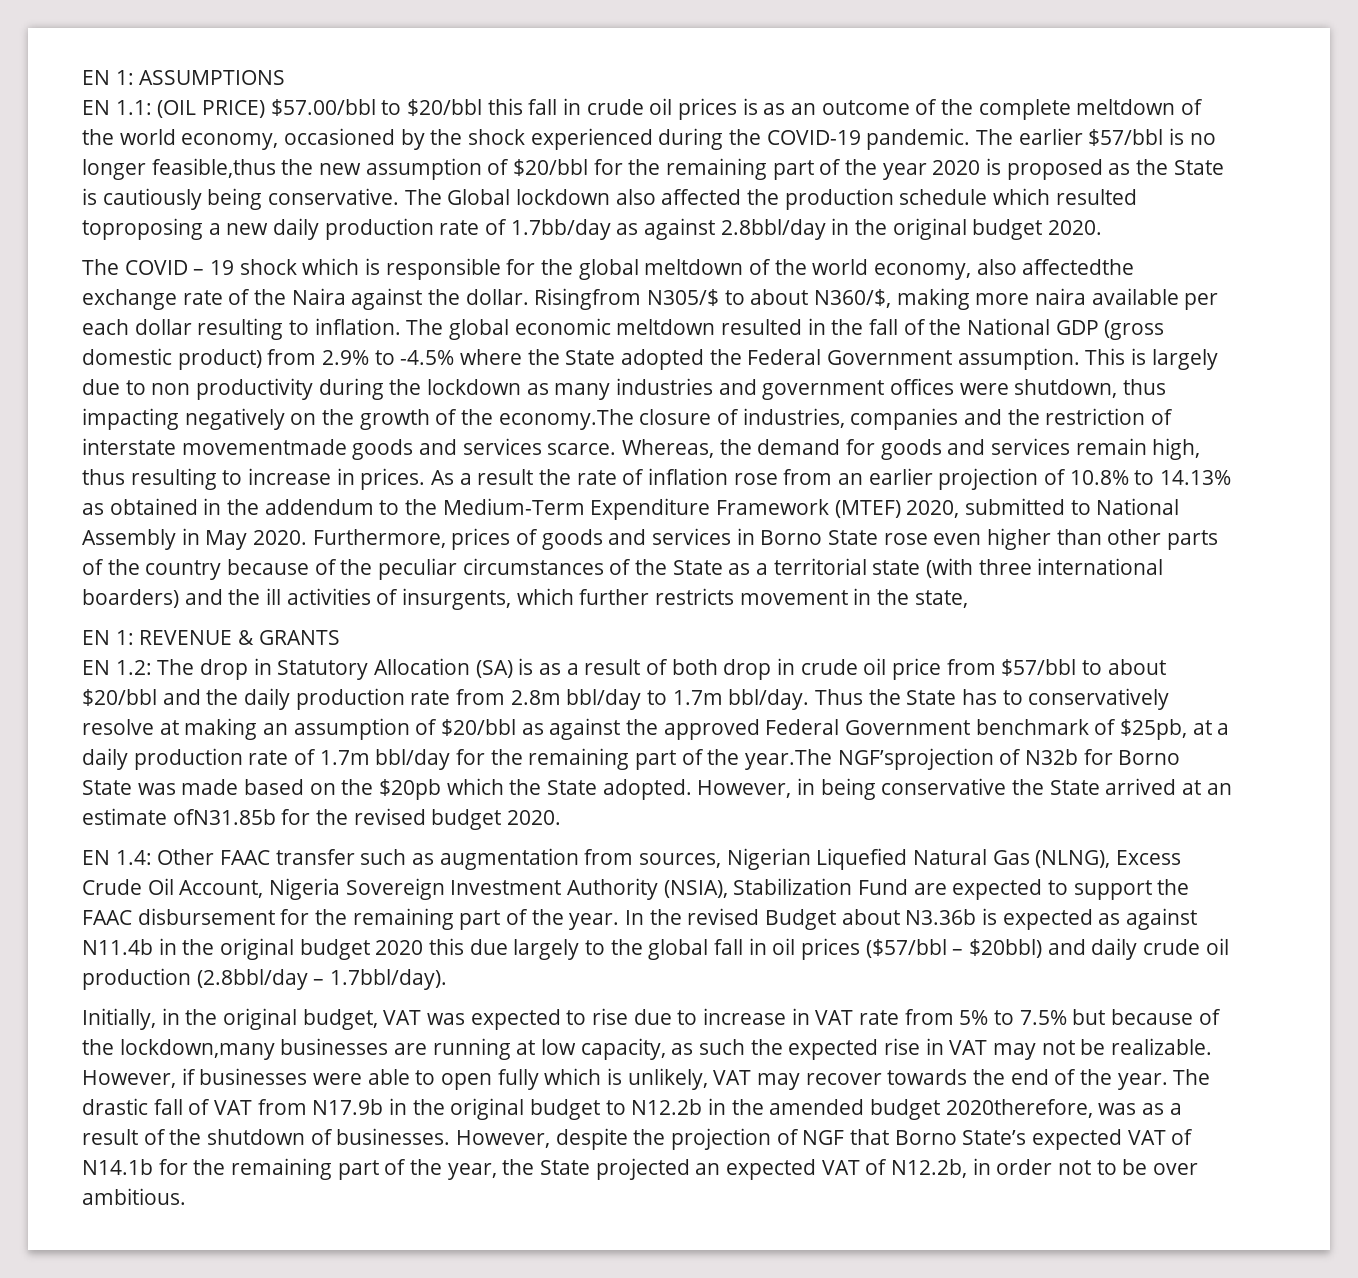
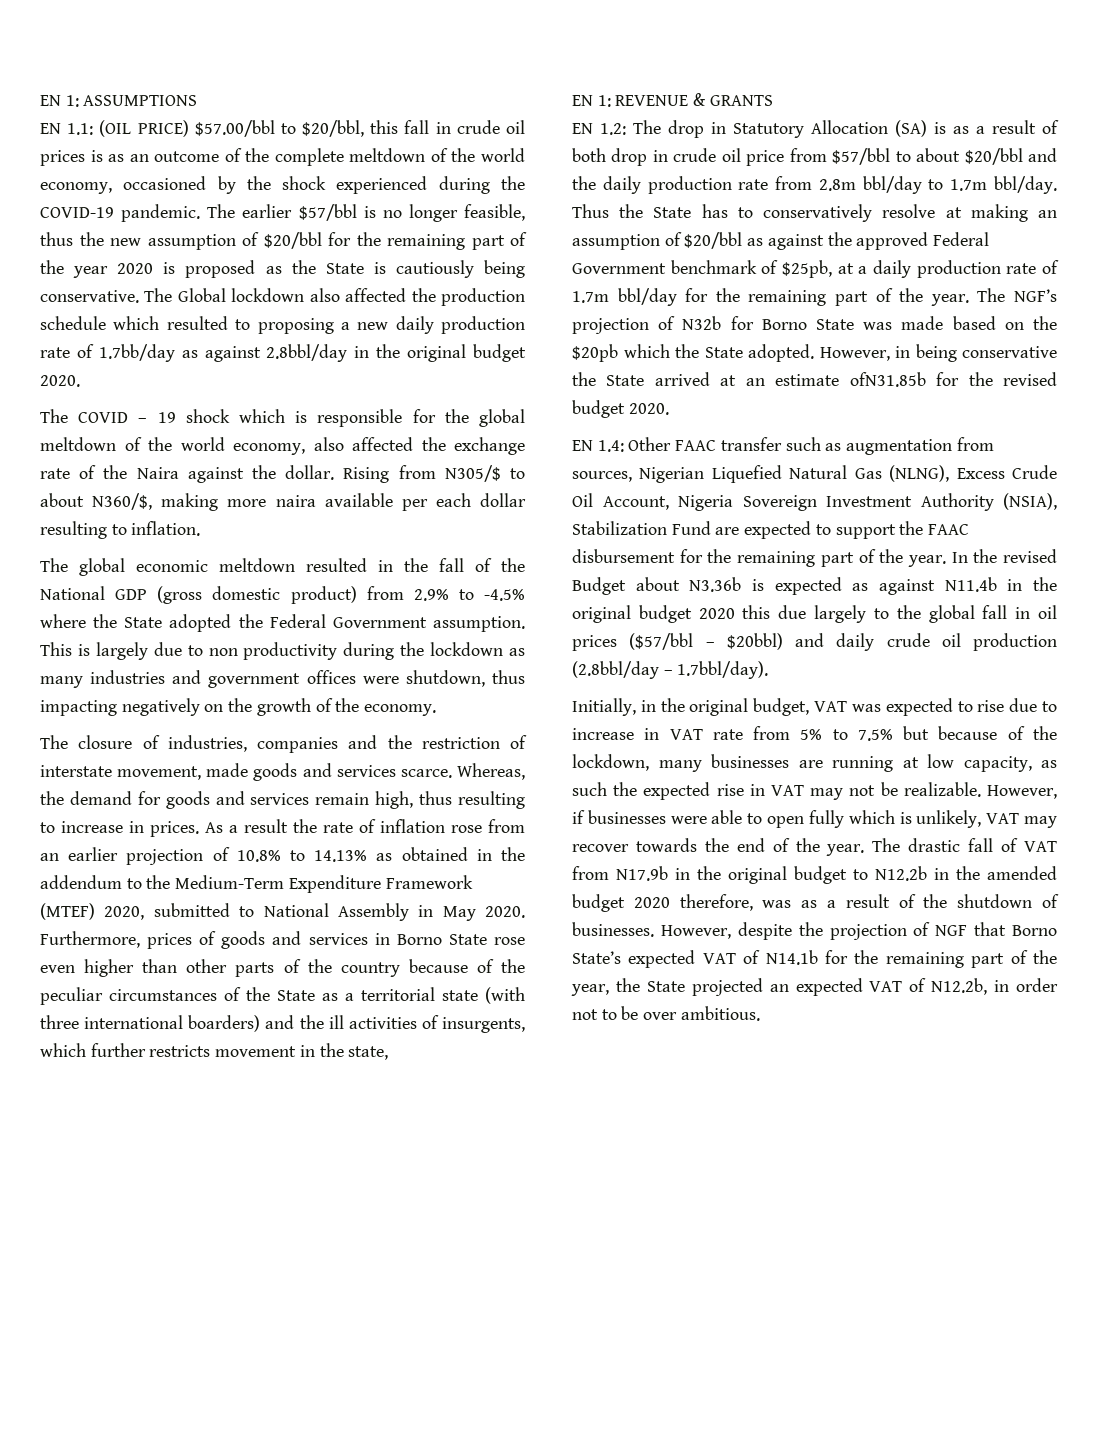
[407,99,483,116] $20/bbl -> [302,120,365,137] $20/bbl,
[151,158,276,178] feasible,thus -> [464,204,525,221] [40,232,73,246] feasible, thus
[82,218,203,240] toproposing -> [235,318,334,334] to proposing
[1022,259,1135,275] affectedthe -> [352,437,446,451] affected the
[534,288,642,310] Risingfrom -> [343,465,436,483] Rising from
(401, 326) none -> (201, 528) //
[498,409,634,430] economy.The -> [364,704,437,716] [40,735,68,749] economy. // The
[181,439,347,455] movementmade -> [117,763,249,780] movement, made
[745,748,994,770] year.The NGF’sprojection -> [930,288,1057,306] [572,318,649,334] year. The NGF’s projection
[119,1039,275,1060] lockdown,many -> [572,754,702,772] lockdown, many
[945,1099,1093,1118] 2020therefore, -> [633,894,753,911] 2020 therefore,

